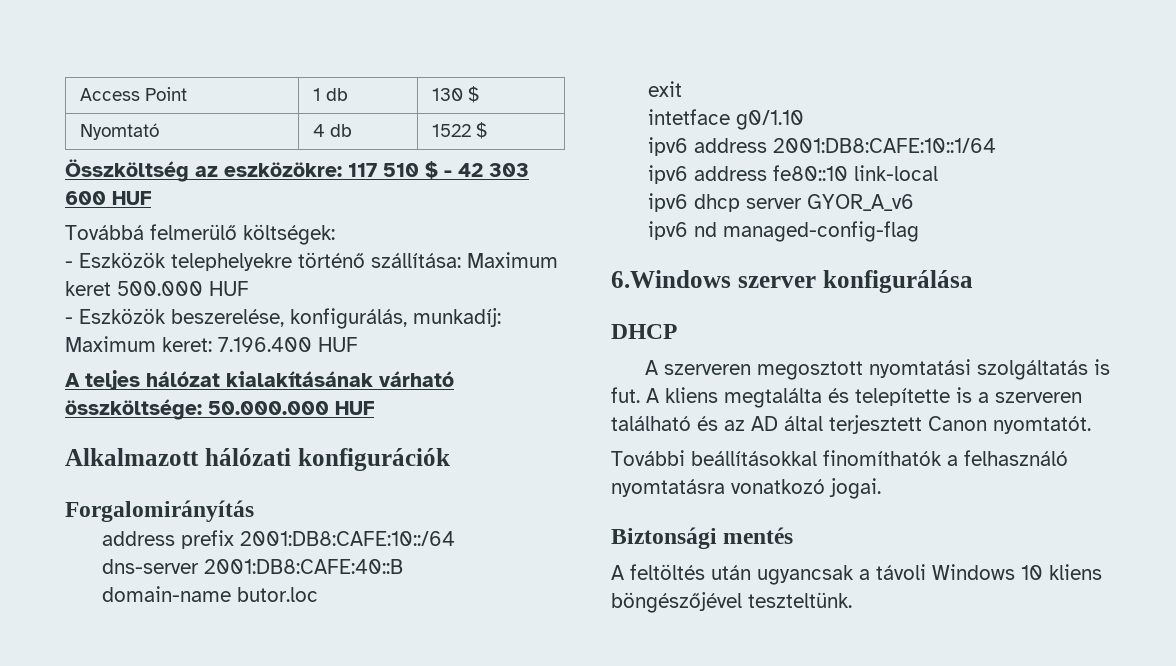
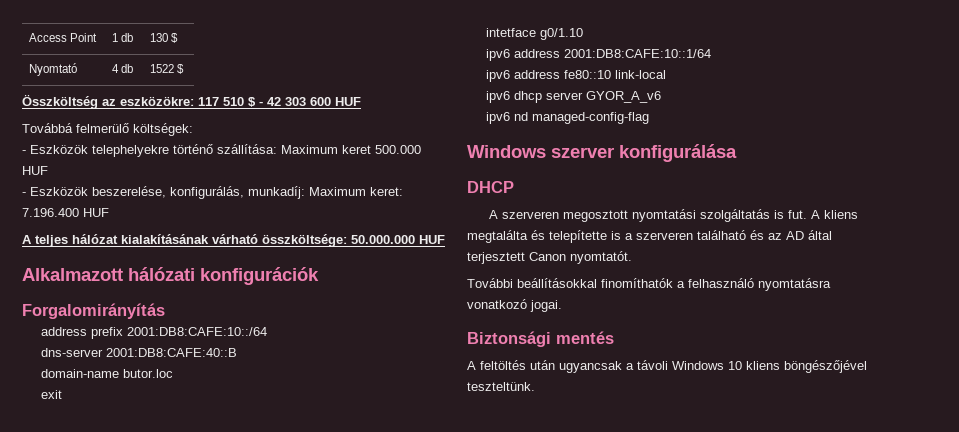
[611,270,731,288] 6.Windows -> [467,145,546,158] Windows

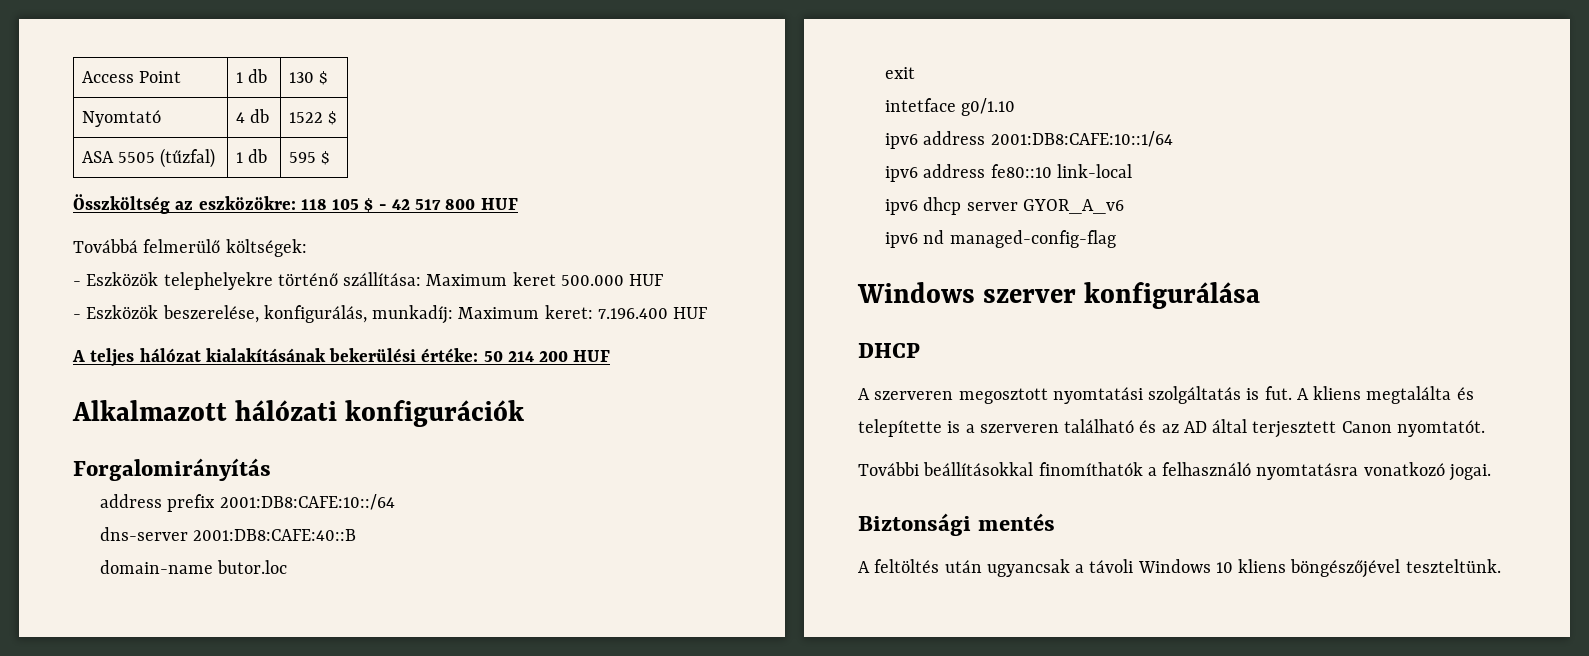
(185, 69) none -> [81,148,216,168] [235,149,267,163] [288,151,329,165] // ASA 5505 (tűzfal) | 1 db | 595 $
[198,97,244,106] 117 510 -> [300,199,360,210] 118 105
[285,97,331,106] 303 600 -> [415,199,476,210] 517 800
[212,234,415,247] várható összköltsége: 50.000.000 -> [329,348,569,362] bekerülési értéke: 50 214 200

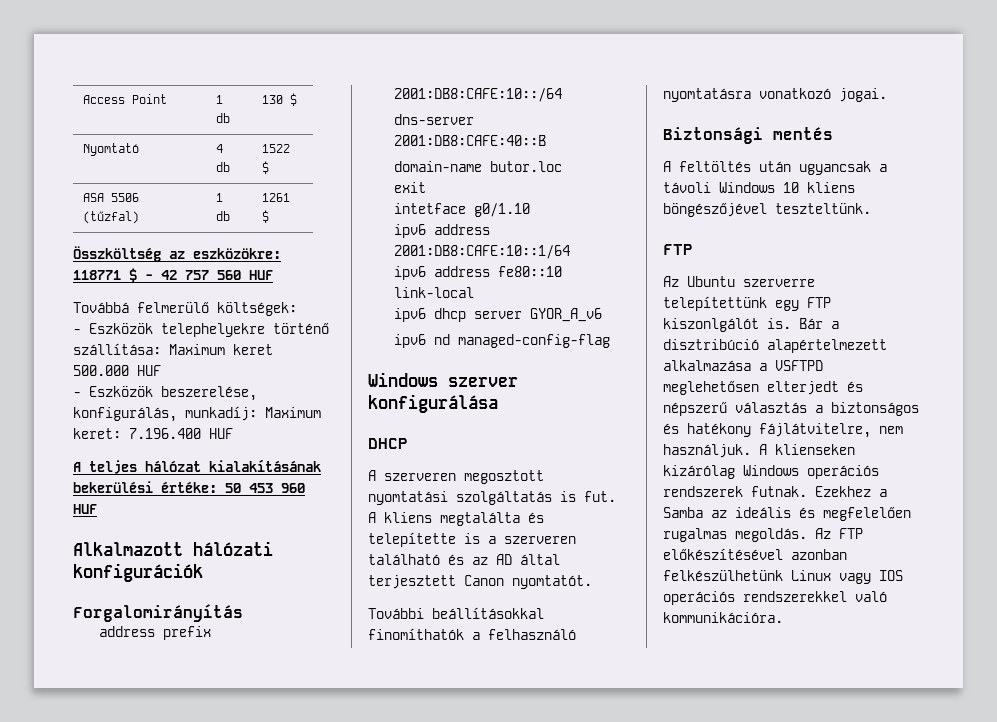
[117,152,155,163] 5505 -> [110,193,139,202] 5506
[288,152,316,163] 595 -> [261,193,290,202] 1261
[300,199,360,210] 118 105 -> [73,270,121,280] 118771
[415,199,476,210] 517 800 -> [185,270,241,280] 757 560
[507,351,569,362] 214 200 -> [249,483,305,493] 453 960
(1501, 566) none -> [663,244,693,255] [663,276,815,287] [663,296,831,311] [663,318,839,332] [663,339,887,353] [663,360,823,371] [663,380,863,395] [663,401,919,416] [663,423,903,438] [663,444,855,458] [663,465,879,479] [663,486,887,497] [663,506,911,521] [663,528,863,542] [663,548,847,560] [663,570,903,584] [663,591,887,605] [663,612,783,623] // FTP // Az Ubuntu szerverre telepítettünk egy FTP kiszonlgálót is. Bár a disztribúció alapértelmezett alkalmazása a VSFTPD meglehetősen elterjedt és népszerű választás a biztonságos és hatékony fájlátvitelre, nem használjuk. A klienseken kizárólag Windows operációs rendszerek futnak. Ezekhez a Samba az ideális és megfelelően rugalmas megoldás. Az FTP előkészítésével azonban felkészülhetünk Linux vagy IOS operációs rendszerekkel való kommunikációra.

